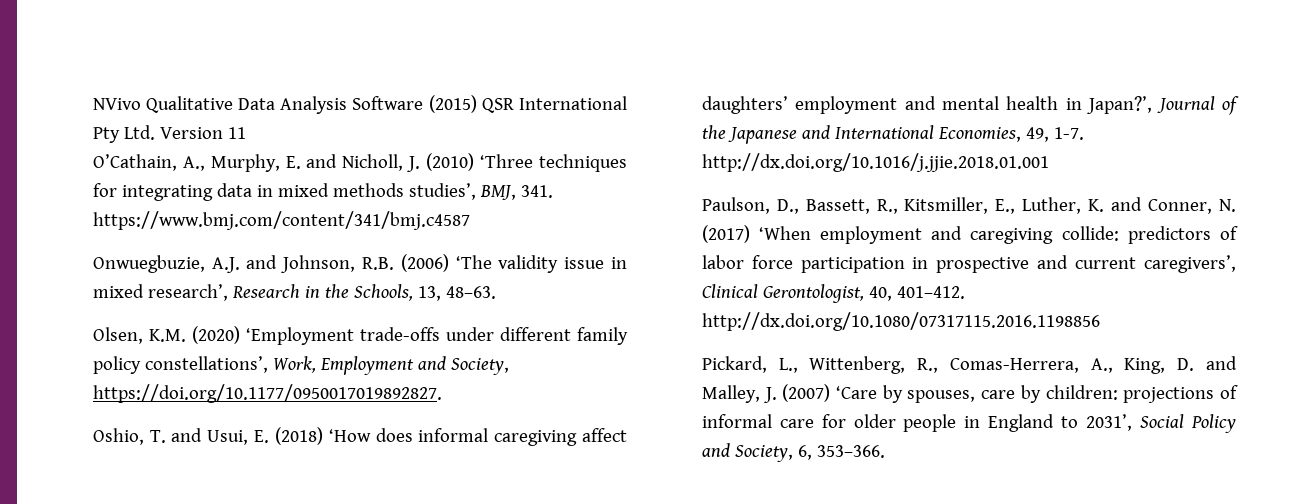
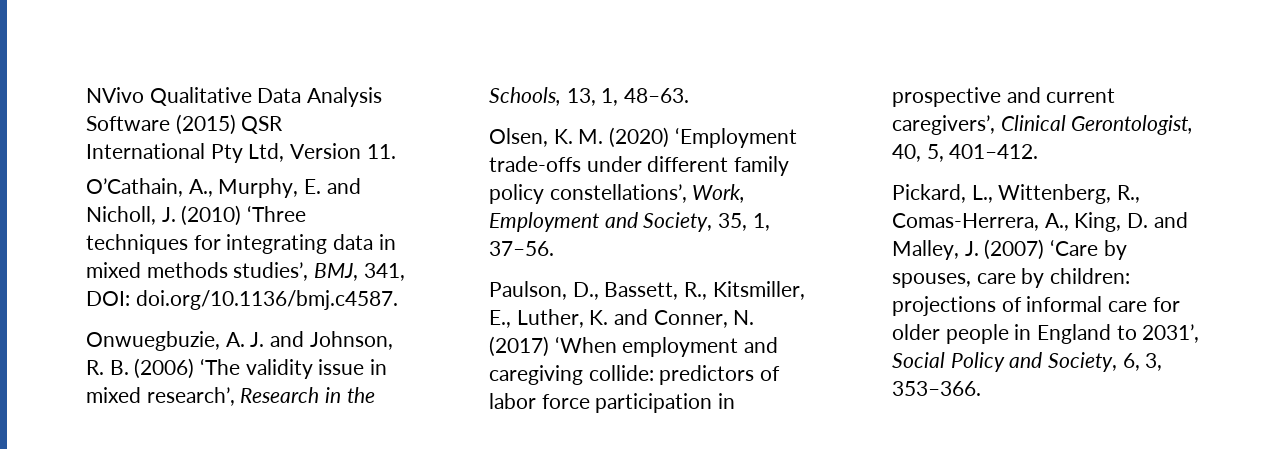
[123,125,246,140] Ltd. Version 11 -> [248,143,396,162] Ltd, Version 11.
[520,185,553,198] [92,211,470,230] [92,255,395,273] 341. https://www.bmj.com/content/341/bmj.c4587 // Onwuegbuzie, A.J. and Johnson, R.B. -> [363,263,405,281] [85,290,398,310] [85,331,393,351] [85,360,129,375] 341, DOI: doi.org/10.1136/bmj.c4587. // Onwuegbuzie, A. J. and Johnson, R. B.
(441, 293) none -> [601,88,619,106] 1,
[148,329,186,342] K.M. -> [553,129,604,144] K. M.
[92,384,442,403] [92,427,627,446] [701,96,1239,115] [701,125,1084,144] [701,153,1049,172] https://doi.org/10.1177/0950017019892827. // Oshio, T. and Usui, E. (2018) ‘How does informal caregiving affect daughters’ employment and mental health in Japan?’, Journal of the Japanese and International Economies, 49, 1-7. http://dx.doi.org/10.1016/j.jjie.2018.01.001 -> [717,213,770,231] [488,241,554,256] 35, 1, 37–56.
(892, 293) none -> [926,144,944,162] 5,
[701,312,1100,331] http://dx.doi.org/10.1080/07317115.2016.1198856 -> (1039, 151) none
(812, 452) none -> [1145,353,1163,371] 3,

